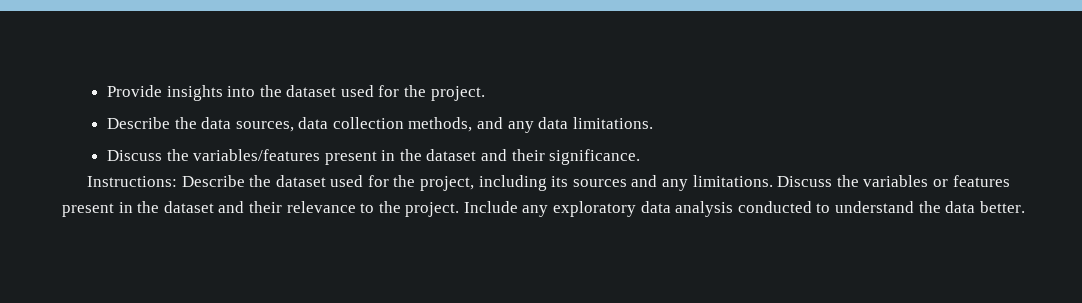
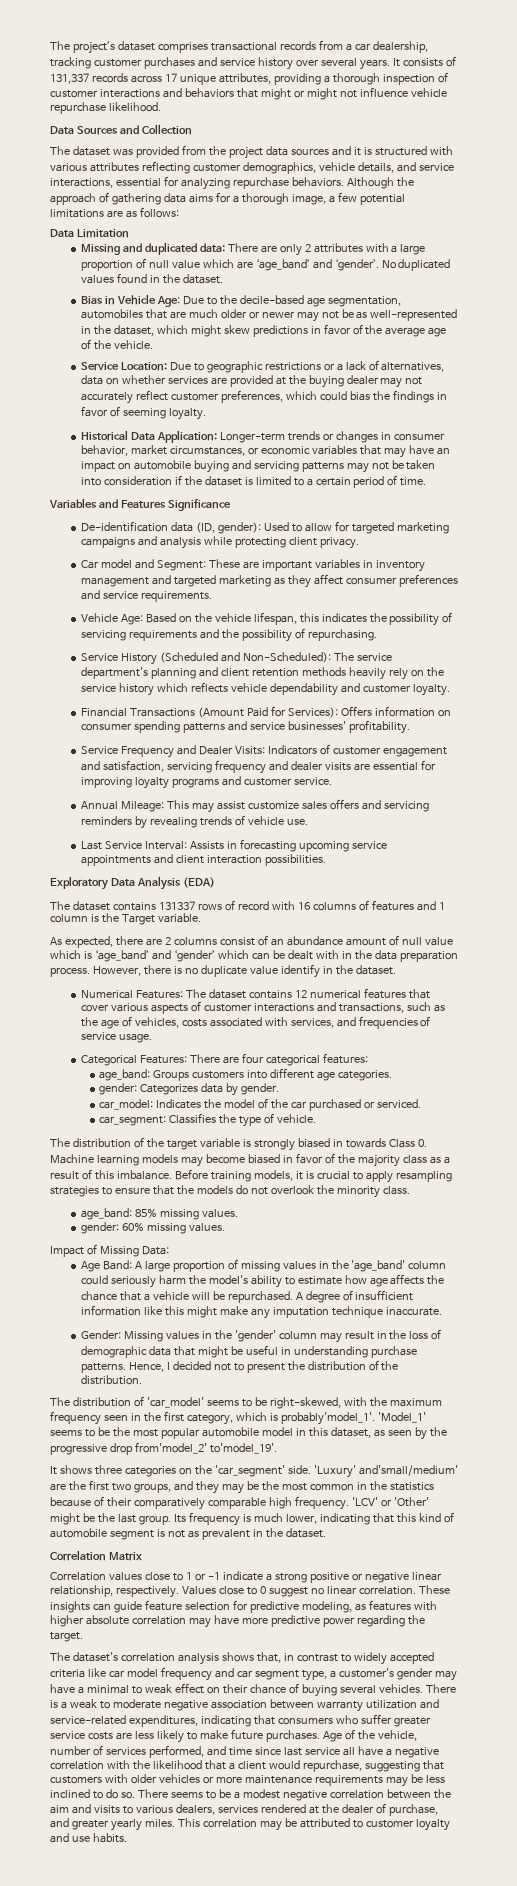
[106,85,485,101] [106,117,653,133] [106,149,641,165] [86,175,1010,191] [62,201,1025,217] Provide insights into the dataset used for the project. // Describe the data sources, data collection methods, and any data limitations. // Discuss the variables/features present in the dataset and their significance. // Instructions: Describe the dataset used for the project, including its sources and any limitations. Discuss the variables or features present in the dataset and their relevance to the project. Include any exploratory data analysis conducted to understand the data better. -> [50,40,428,54] [50,56,456,70] [50,72,448,85] [50,87,447,100] [50,102,161,114] [50,124,192,135] [50,145,453,159] [50,161,454,174] [50,176,414,190] [50,192,405,205] [50,207,179,218] [50,229,129,238] [80,242,426,256] [80,258,451,271] [80,273,223,284] [80,294,401,307] [80,309,458,322] [80,324,447,337] [80,339,153,350] [80,360,445,373] [80,375,423,388] [80,390,447,404] [80,406,206,420] [80,430,445,443] [80,445,450,458] [80,460,436,473] [80,475,427,488] [49,498,231,511] [80,521,449,534] [80,536,359,549] [80,559,425,572] [80,574,458,588] [80,590,212,602] [80,612,453,626] [80,628,377,642] [80,652,392,665] [80,667,444,680] [80,682,450,696] [80,706,451,718] [80,720,410,734] [80,744,447,758] [80,760,436,774] [80,776,332,789] [80,799,429,813] [80,815,308,829] [80,839,387,852] [80,854,326,866] [50,876,215,890] [50,900,445,911] [50,913,201,925] [50,935,453,948] [50,950,458,962] [50,964,396,978] [80,988,430,999] [80,1001,445,1014] [80,1016,431,1029] [80,1032,152,1043] [80,1053,368,1066] [99,1068,393,1081] [99,1083,280,1096] [99,1098,422,1111] [99,1113,317,1127] [50,1137,427,1151] [50,1153,450,1167] [50,1169,452,1183] [50,1185,410,1198] [80,1208,238,1220] [80,1222,225,1234] [50,1244,169,1257] [80,1259,447,1272] [80,1274,445,1288] [80,1290,414,1303] [80,1305,442,1319] [80,1329,442,1343] [80,1345,417,1358] [80,1360,399,1373] [80,1375,142,1385] [50,1396,442,1409] [50,1411,426,1425] [50,1427,447,1440] [50,1442,277,1455] [50,1465,458,1478] [50,1480,434,1494] [50,1496,429,1510] [50,1512,454,1526] [50,1528,326,1540] [50,1550,142,1561] [50,1571,442,1583] [50,1585,450,1598] [50,1600,437,1613] [50,1615,425,1628] [50,1632,83,1642] [50,1652,434,1665] [50,1667,457,1681] [50,1683,456,1697] [50,1699,439,1712] [50,1714,431,1727] [50,1729,417,1743] [50,1745,439,1758] [50,1760,444,1772] [50,1774,445,1787] [50,1789,451,1801] [50,1803,438,1816] [50,1818,450,1831] [50,1833,127,1843] The project’s dataset comprises transactional records from a car dealership, tracking customer purchases and service history over several years. It consists of 131,337 records across 17 unique attributes, providing a thorough inspection of customer interactions and behaviors that might or might not influence vehicle repurchase likelihood. // Data Sources and Collection // The dataset was provided from the project data sources and it is structured with various attributes reflecting customer demographics, vehicle details, and service interactions, essential for analyzing repurchase behaviors. Although the approach of gathering data aims for a thorough image, a few potential limitations are as follows: // Data Limitation // Missing and duplicated data: There are only 2 attributes with a large proportion of null value which are ‘age_band’ and ‘gender’. No duplicated values found in the dataset. // Bias in Vehicle Age: Due to the decile-based age segmentation, automobiles that are much older or newer may not be as well-represented in the dataset, which might skew predictions in favor of the average age of the vehicle. // Service Location: Due to geographic restrictions or a lack of alternatives, data on whether services are provided at the buying dealer may not accurately reflect customer preferences, which could bias the findings in favor of seeming loyalty. // Historical Data Application: Longer-term trends or changes in consumer behavior, market circumstances, or economic variables that may have an impact on automobile buying and servicing patterns may not be taken into consideration if the dataset is limited to a certain period of time. // Variables and Features Significance // De-identification data (ID, gender): Used to allow for targeted marketing campaigns and analysis while protecting client privacy. // Car model and Segment: These are important variables in inventory management and targeted marketing as they affect consumer preferences and service requirements. // Vehicle Age: Based on the vehicle lifespan, this indicates the possibility of servicing requirements and the possibility of repurchasing. // Service History (Scheduled and Non-Scheduled): The service department's planning and client retention methods heavily rely on the service history which reflects vehicle dependability and customer loyalty. // Financial Transactions (Amount Paid for Services): Offers information on consumer spending patterns and service businesses' profitability. // Service Frequency and Dealer Visits: Indicators of customer engagement and satisfaction, servicing frequency and dealer visits are essential for improving loyalty programs and customer service. // Annual Mileage: This may assist customize sales offers and servicing reminders by revealing trends of vehicle use. // Last Service Interval: Assists in forecasting upcoming service appointments and client interaction possibilities. // Exploratory Data Analysis (EDA) // The dataset contains 131337 rows of record with 16 columns of features and 1 column is the Target variable. // As expected, there are 2 columns consist of an abundance amount of null value which is ‘age_band’ and ‘gender’ which can be dealt with in the data preparation process. However, there is no duplicate value identify in the dataset. // Numerical Features: The dataset contains 12 numerical features that cover various aspects of customer interactions and transactions, such as the age of vehicles, costs associated with services, and frequencies of service usage. // Categorical Features: There are four categorical features: // age_band: Groups customers into different age categories. // gender: Categorizes data by gender. // car_model: Indicates the model of the car purchased or serviced. // car_segment: Classifies the type of vehicle. // The distribution of the target variable is strongly biased in towards Class 0. Machine learning models may become biased in favor of the majority class as a result of this imbalance. Before training models, it is crucial to apply resampling strategies to ensure that the models do not overlook the minority class. // age_band: 85% missing values. // gender: 60% missing values. // Impact of Missing Data: // Age Band: A large proportion of missing values in the 'age_band' column could seriously harm the model's ability to estimate how age affects the chance that a vehicle will be repurchased. A degree of insufficient information like this might make any imputation technique inaccurate. // Gender: Missing values in the 'gender' column may result in the loss of demographic data that might be useful in understanding purchase patterns. Hence, I decided not to present the distribution of the distribution. // The distribution of 'car_model' seems to be right-skewed, with the maximum frequency seen in the first category, which is probably'model_1'. 'Model_1' seems to be the most popular automobile model in this dataset, as seen by the progressive drop from'model_2' to'model_19'. // It shows three categories on the 'car_segment' side. 'Luxury' and'small/medium' are the first two groups, and they may be the most common in the statistics because of their comparatively comparable high frequency. 'LCV' or 'Other' might be the last group. Its frequency is much lower, indicating that this kind of automobile segment is not as prevalent in the dataset. // Correlation Matrix // Correlation values close to 1 or -1 indicate a strong positive or negative linear relationship, respectively. Values close to 0 suggest no linear correlation. These insights can guide feature selection for predictive modeling, as features with higher absolute correlation may have more predictive power regarding the target. // The dataset's correlation analysis shows that, in contrast to widely accepted criteria like car model frequency and car segment type, a customer's gender may have a minimal to weak effect on their chance of buying several vehicles. There is a weak to moderate negative association between warranty utilization and service-related expenditures, indicating that consumers who suffer greater service costs are less likely to make future purchases. Age of the vehicle, number of services performed, and time since last service all have a negative correlation with the likelihood that a client would repurchase, suggesting that customers with older vehicles or more maintenance requirements may be less inclined to do so. There seems to be a modest negative correlation between the aim and visits to various dealers, services rendered at the dealer of purchase, and greater yearly miles. This correlation may be attributed to customer loyalty and use habits.

